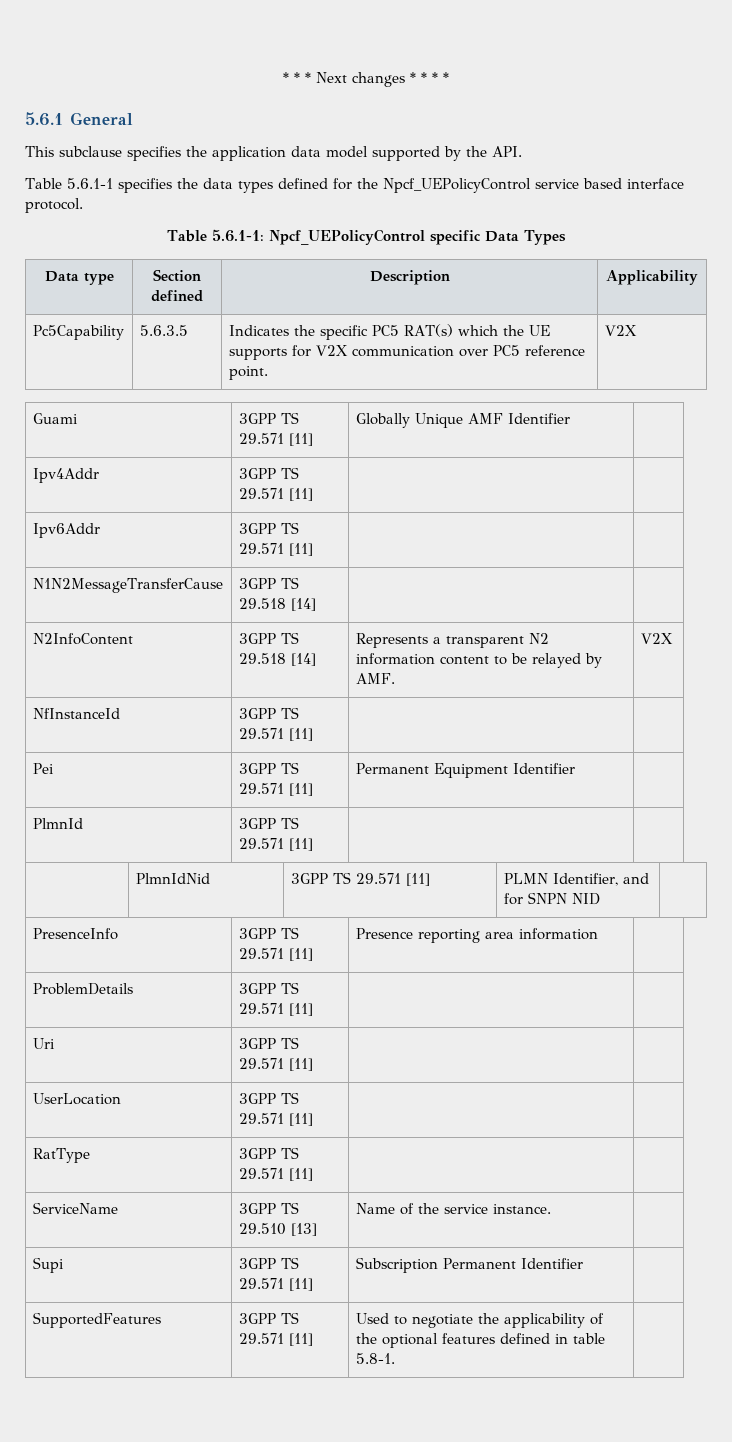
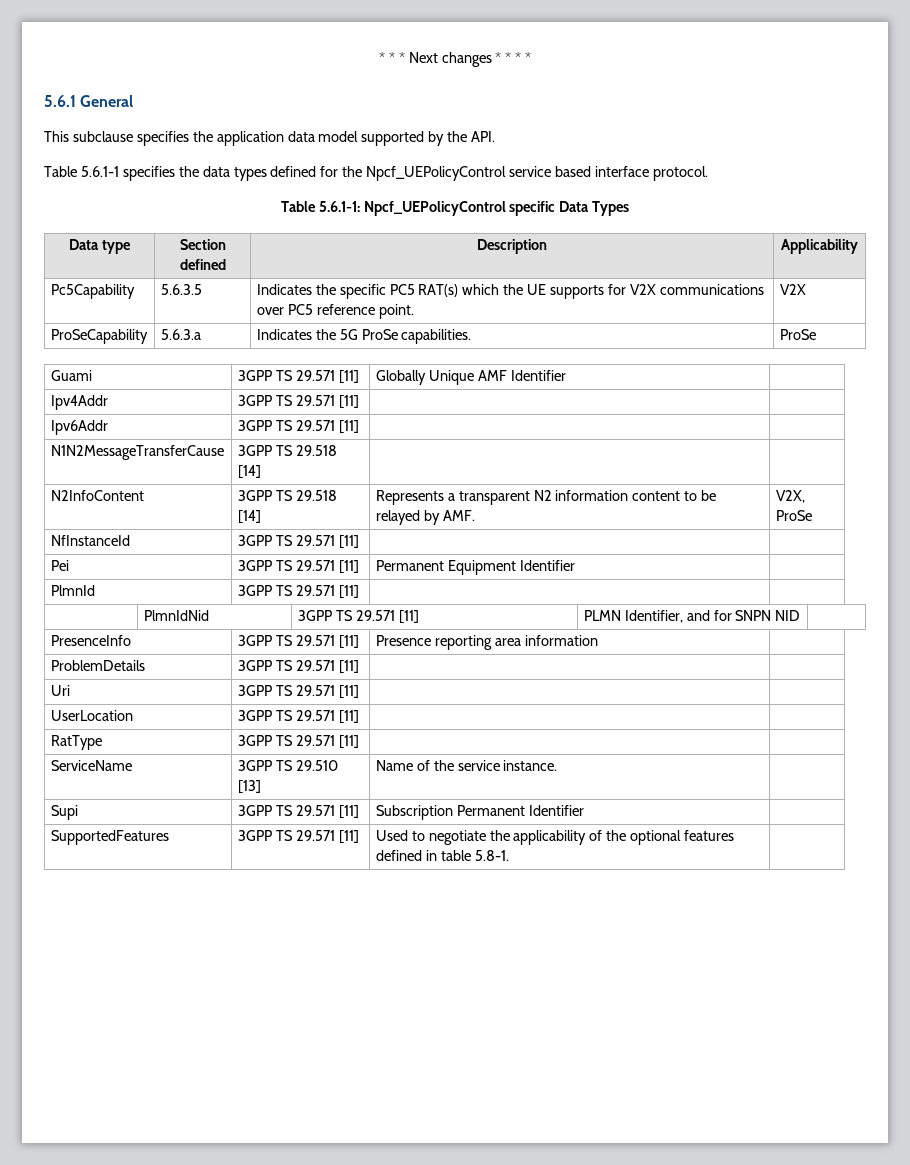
[351,346,454,357] communication -> [659,284,764,295] communications
(637, 330) none -> [50,329,148,344] [160,329,201,340] [256,329,472,344] [779,329,816,340] // ProSeCapability | 5.6.3.a | Indicates the 5G ProSe capabilities. | ProSe
[640,633,673,644] V2X -> [775,490,805,503] [775,510,812,521] V2X, ProSe

